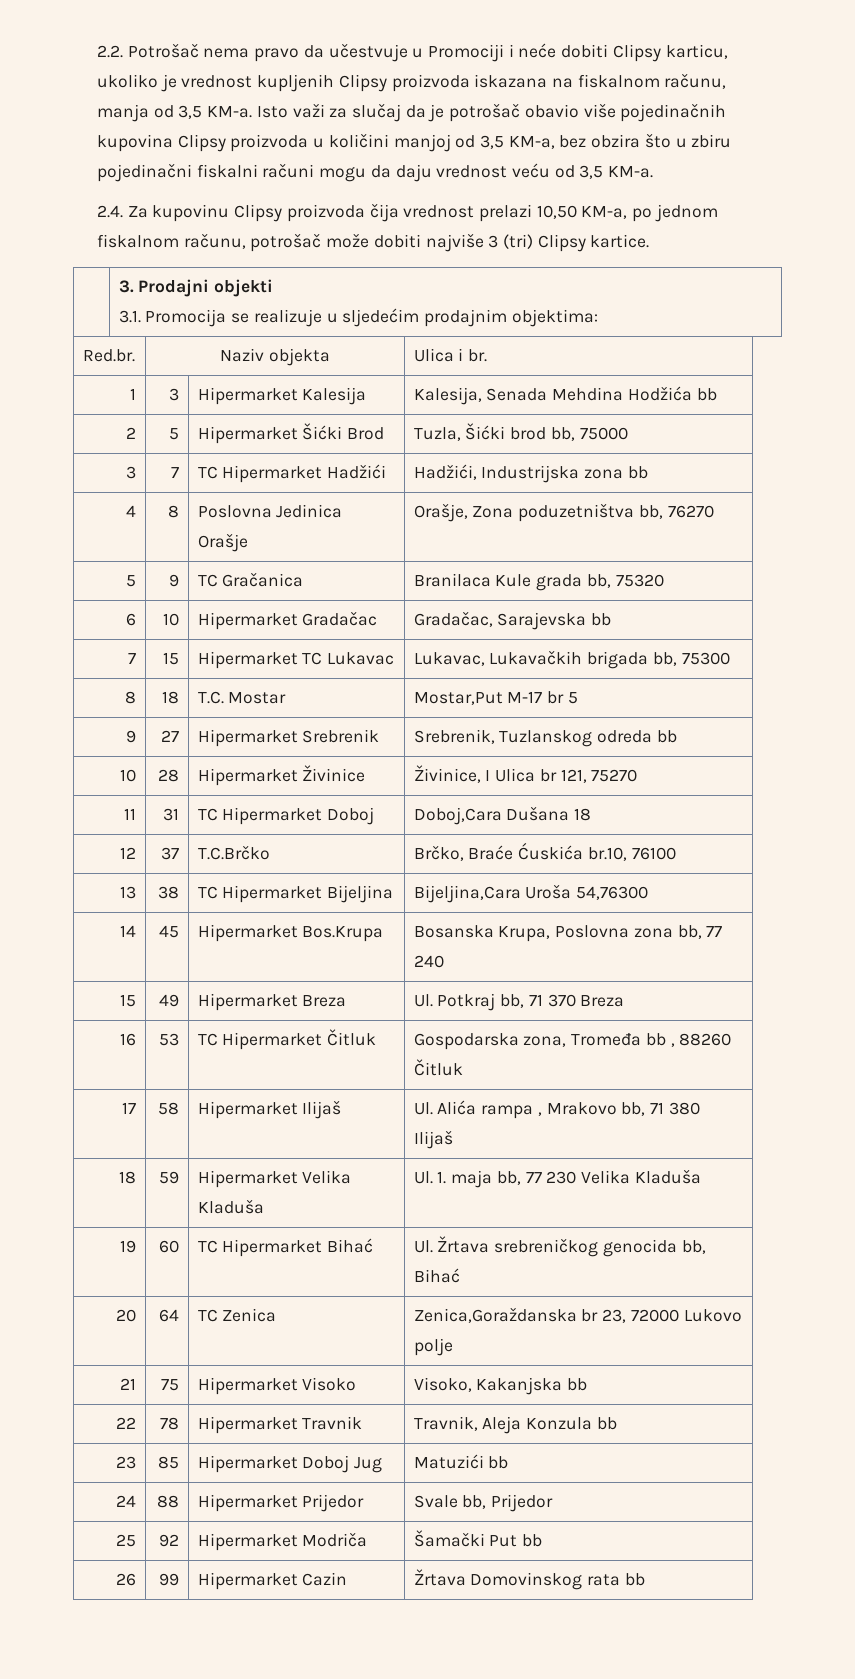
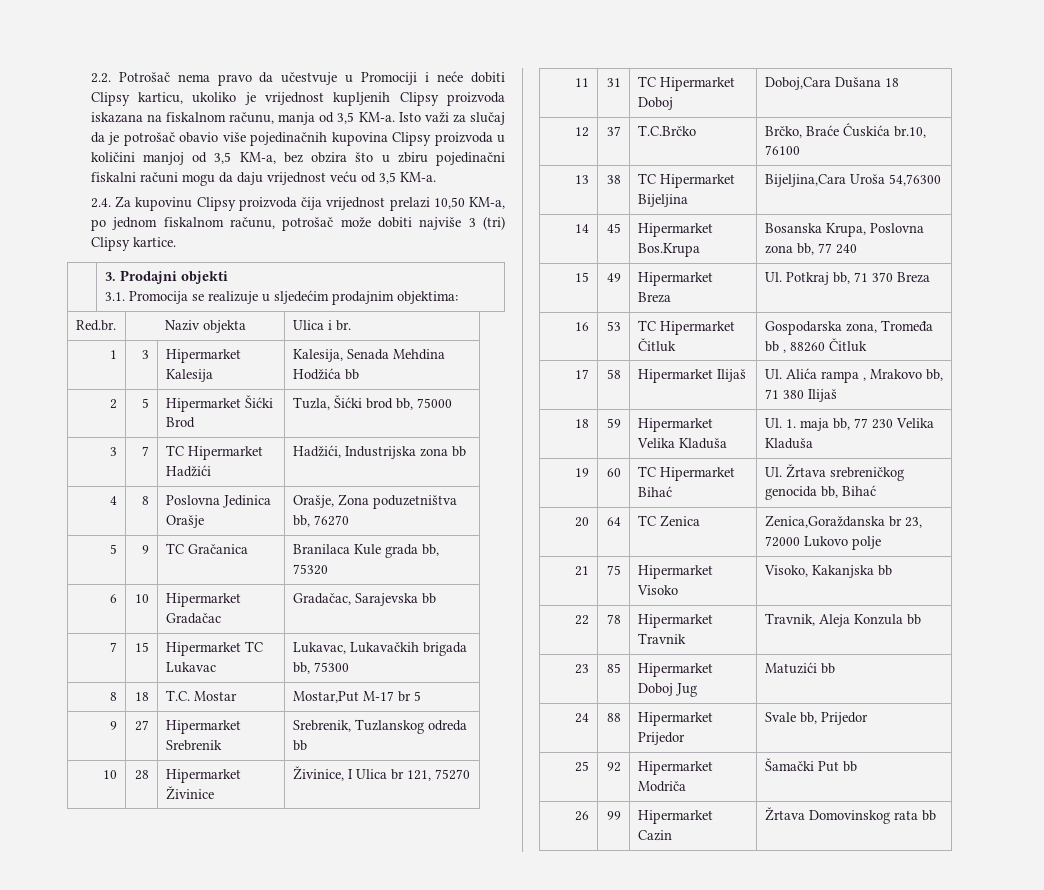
[181,75,253,88] vrednost -> [265,92,325,105] vrijednost
[436,165,508,178] vrednost -> [266,172,326,185] vrijednost
[403,205,475,218] vrednost -> [326,197,386,210] vrijednost

